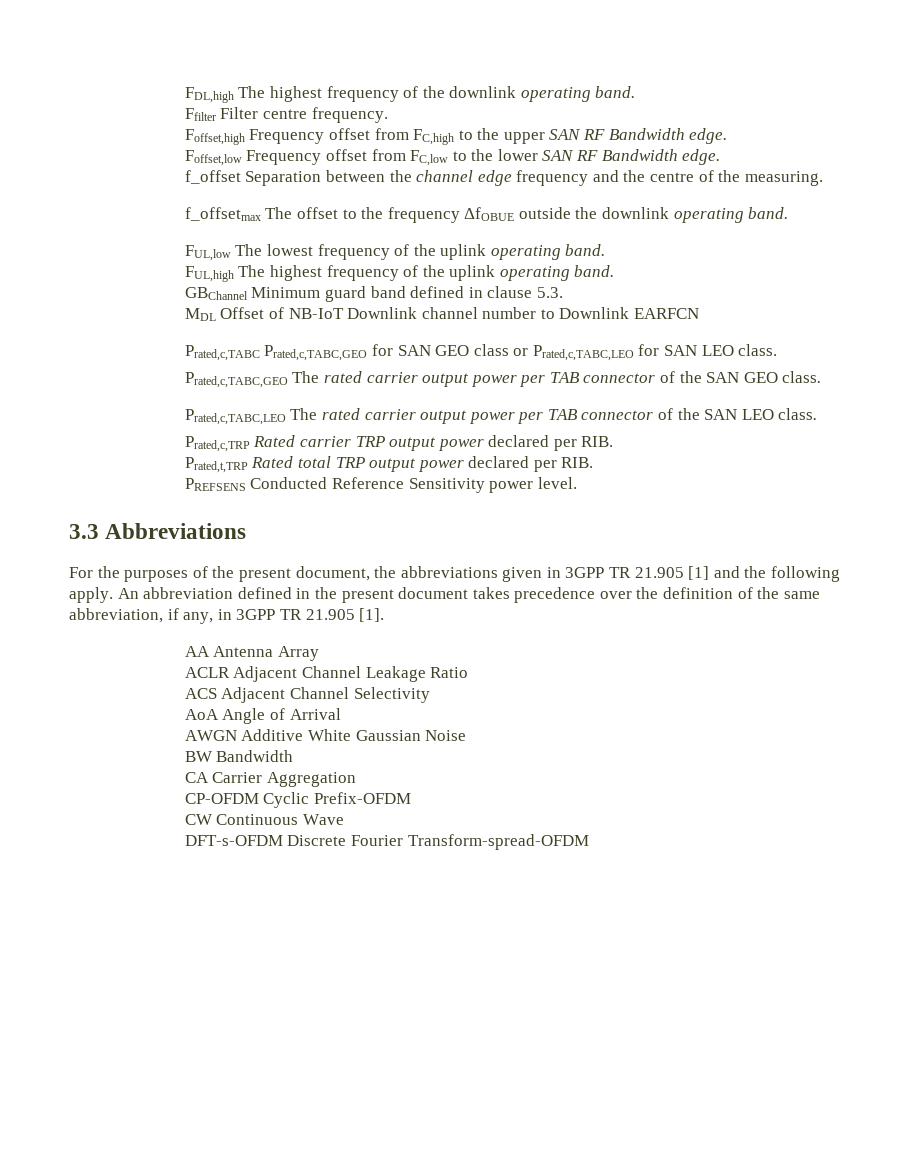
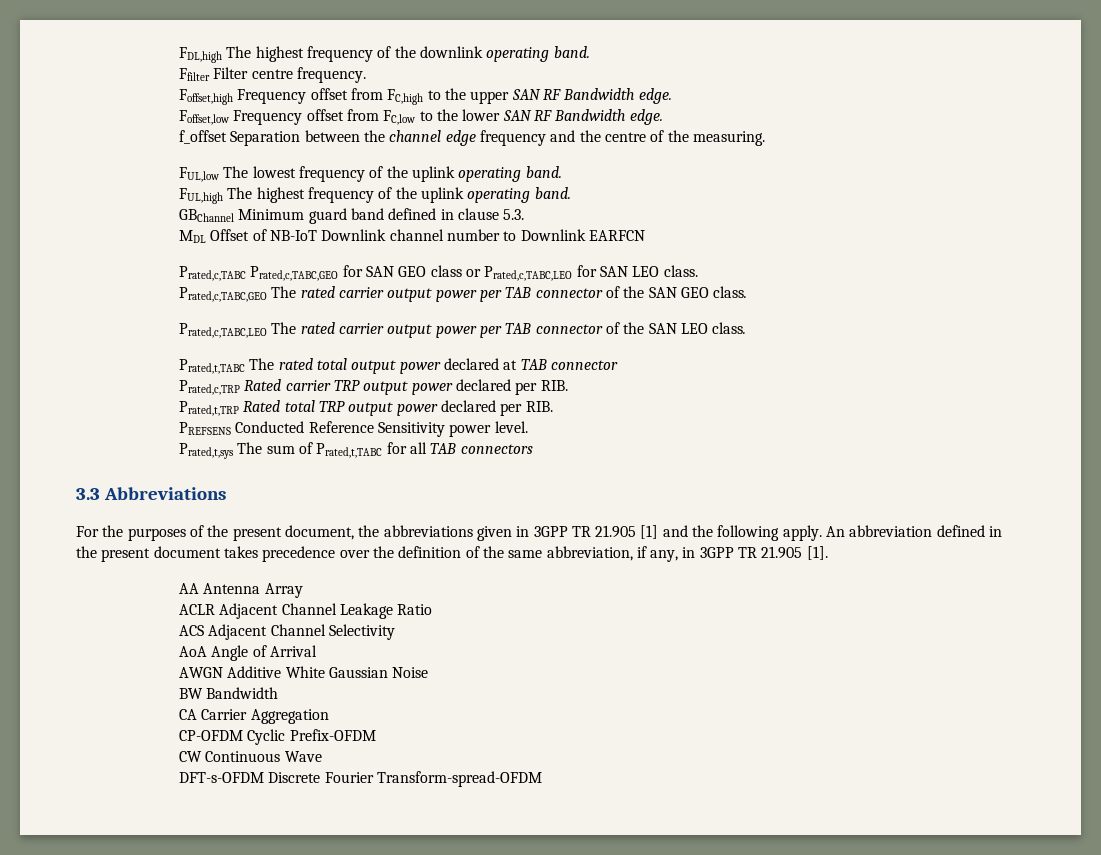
[184,207,789,223] // f_offsetmax The offset to the frequency ΔfOBUE outside the downlink operating band. -> (765, 138) none
(818, 414) none -> [178,358,618,374] // Prated,t,TABC The rated total output power declared at TAB connector
(577, 483) none -> [178,442,533,459] // Prated,t,sys The sum of Prated,t,TABC for all TAB connectors

